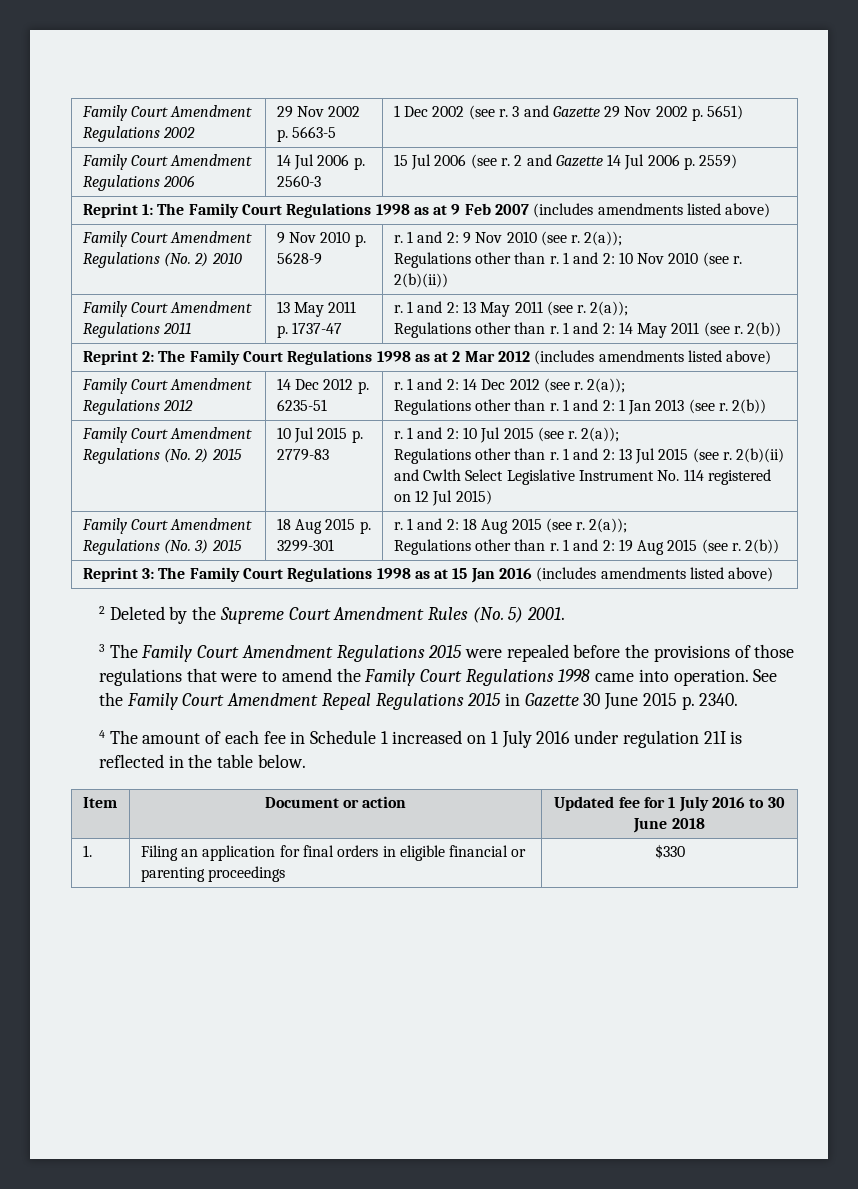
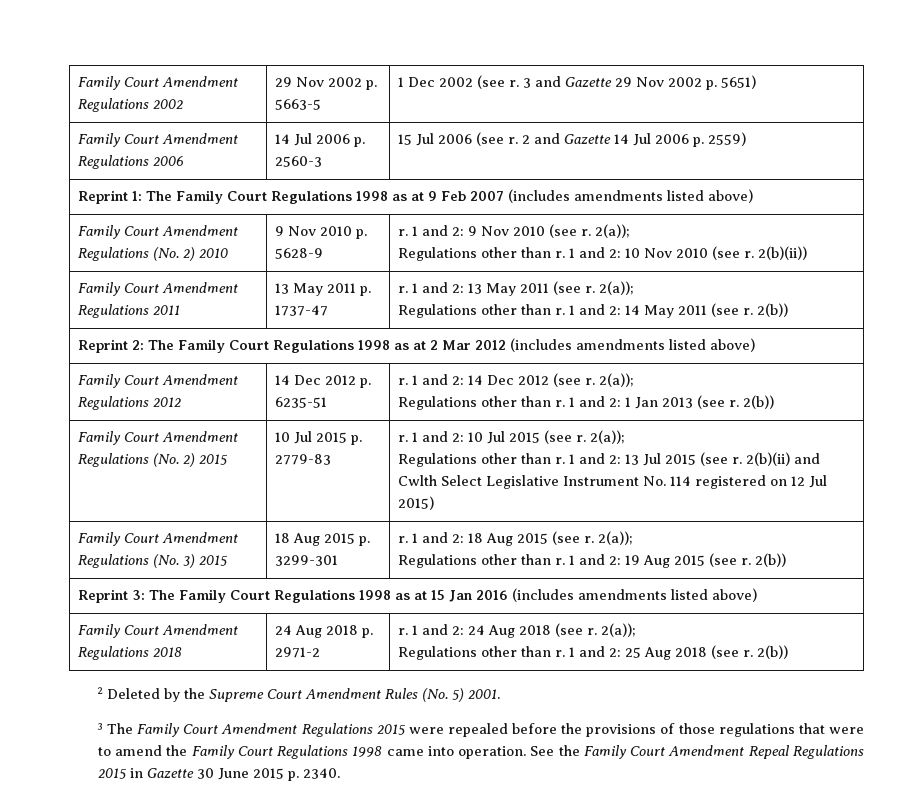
(774, 574) none -> [78,624,239,638] [78,646,183,660] [275,625,374,638] [275,647,321,658] [398,623,637,638] [398,645,789,660] // Family Court Amendment Regulations 2018 | 24 Aug 2018 p. 2971-2 | r. 1 and 2: 24 Aug 2018 (see r. 2(a)); // Regulations other than r. 1 and 2: 25 Aug 2018 (see r. 2(b))
[98,730,743,748] [98,754,306,768] [82,797,117,808] [264,796,407,808] [554,796,785,812] [633,818,705,833] [82,845,92,857] [140,845,527,861] [140,866,285,882] [654,844,685,859] // 4 The amount of each fee in Schedule 1 increased on 1 July 2016 under regulation 21I is reflected in the table below. // Item | Document or action | Updated fee for 1 July 2016 to 30 June 2018 // 1. | Filing an application for final orders in eligible financial or parenting proceedings | $330 -> (340, 773) none

